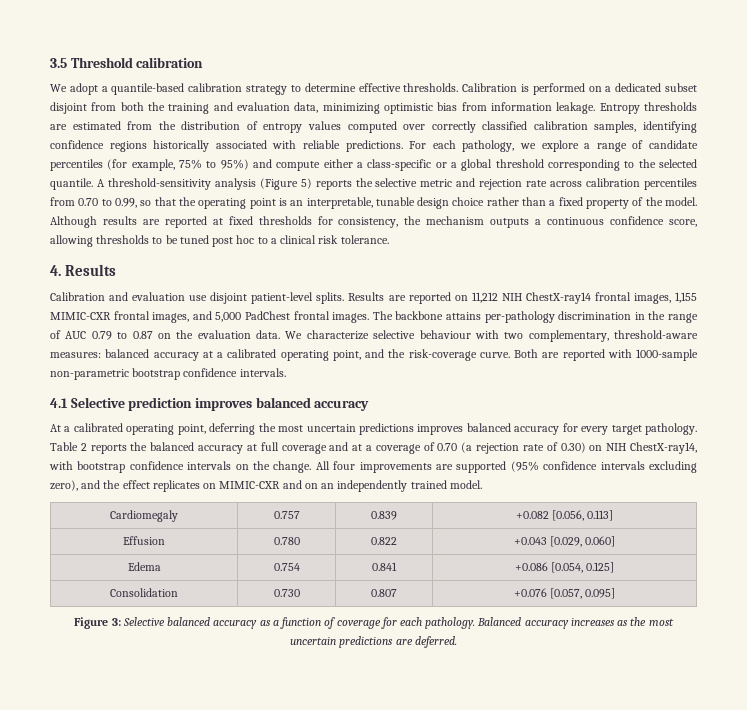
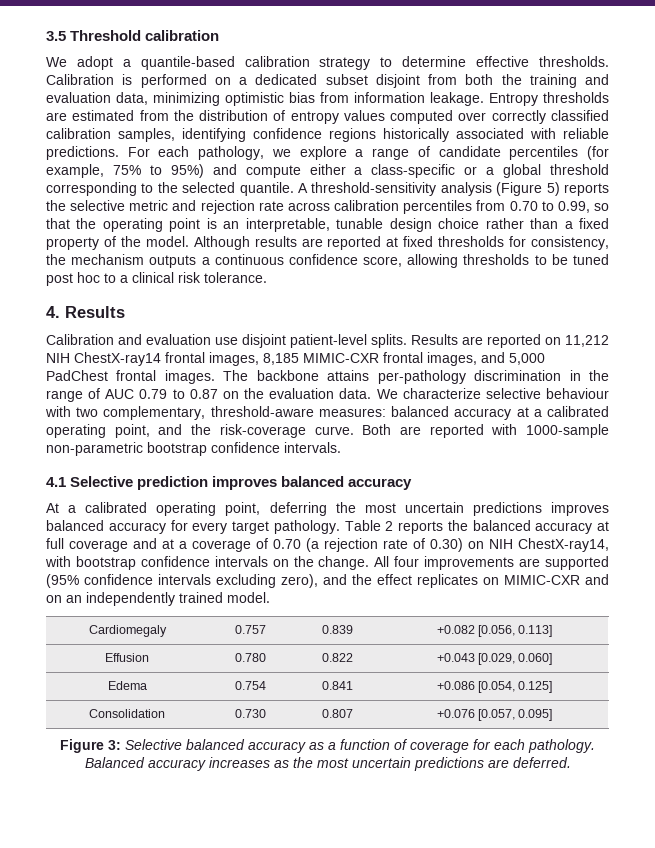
[675,292,697,303] 1,155 -> [263,353,299,365] 8,185

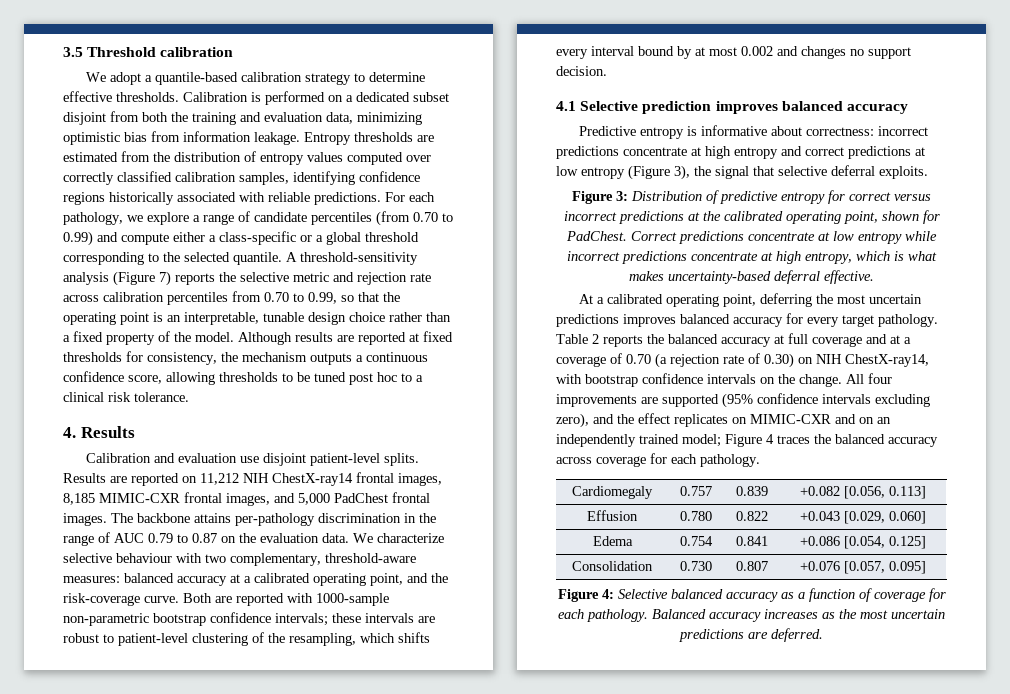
[587,146,610,160] [46,164,204,178] (for example, 75% to 95%) -> [376,211,453,226] [63,231,93,246] (from 0.70 to 0.99)
[546,182,560,196] 5) -> [159,271,171,286] 7)
[284,442,341,453] intervals. -> [275,613,435,626] [63,632,430,646] [556,46,911,59] [556,66,607,76] intervals; these intervals are robust to patient-level clustering of the resampling, which shifts every interval bound by at most 0.002 and changes no support decision.
(413, 484) none -> [578,125,928,139] [556,146,925,159] [556,165,928,180] [572,190,931,204] [563,210,940,224] [566,231,937,244] [567,251,937,264] [629,270,874,284] // Predictive entropy is informative about correctness: incorrect predictions concentrate at high entropy and correct predictions at low entropy (Figure 3), the signal that selective deferral exploits. // Figure 3: Distribution of predictive entropy for correct versus incorrect predictions at the calibrated operating point, shown for PadChest. Correct predictions concentrate at low entropy while incorrect predictions concentrate at high entropy, which is what makes uncertainty-based deferral effective.
[227,592,270,603] model. -> [682,434,938,447] [556,453,760,467] model; Figure 4 traces the balanced accuracy across coverage for each pathology.
[108,740,121,750] 3: -> [601,589,614,599] 4:

